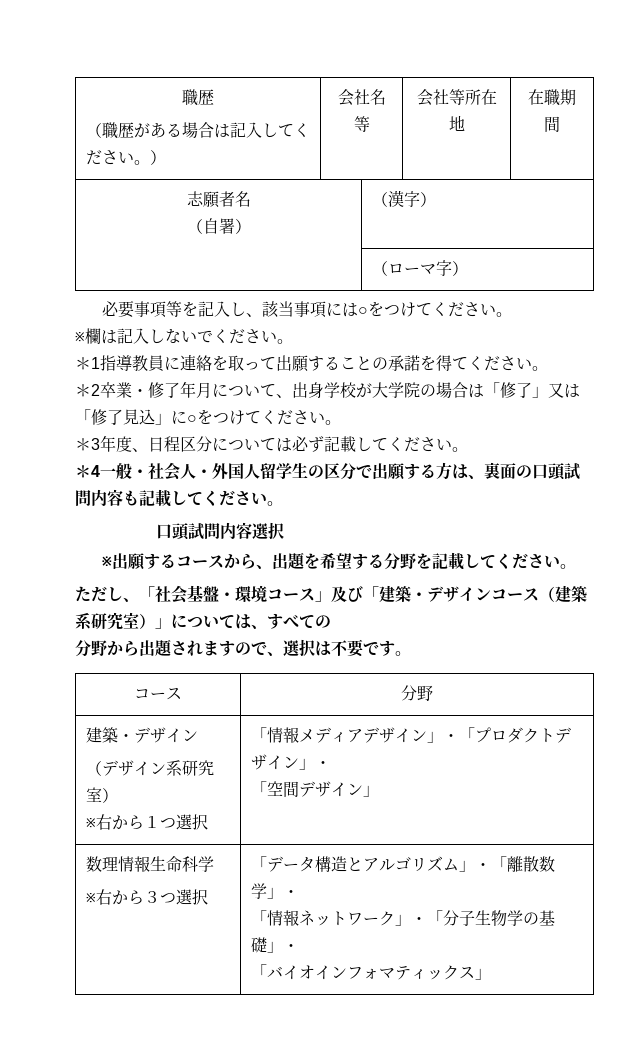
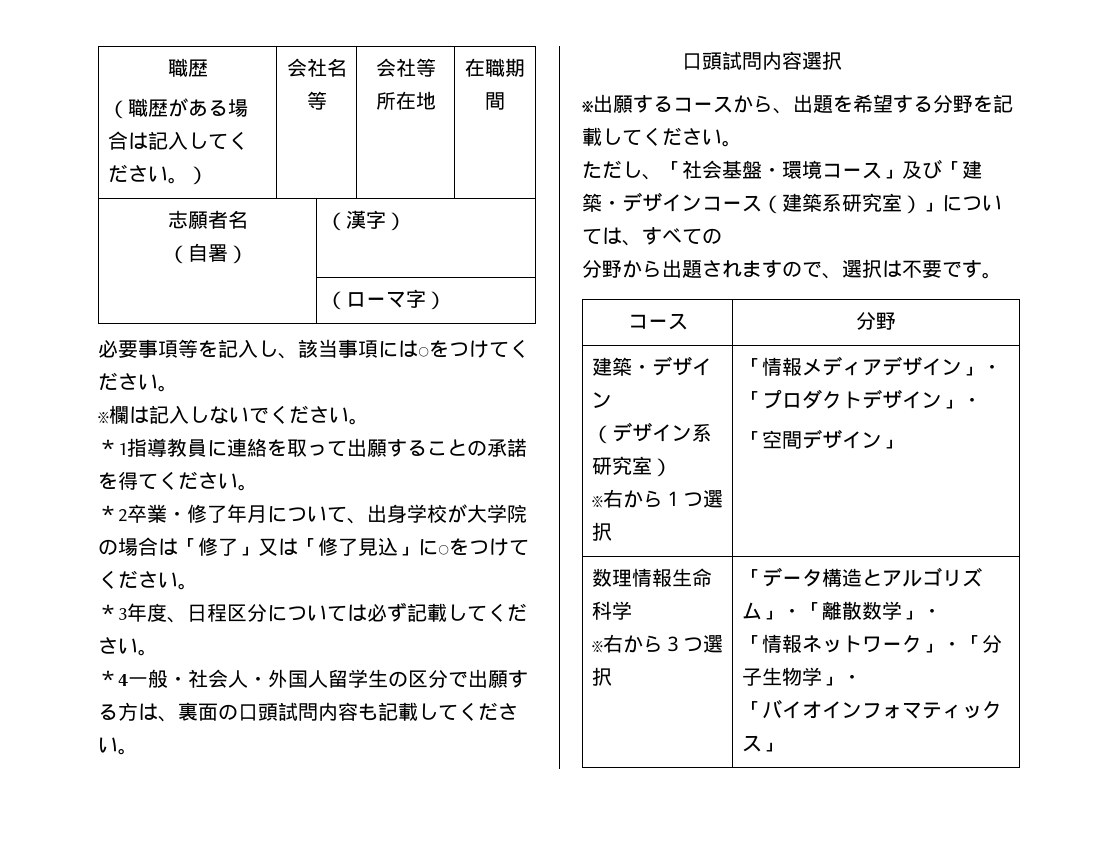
[522,910,555,926] [250,937,267,953] の基礎 -> (822, 676) none

